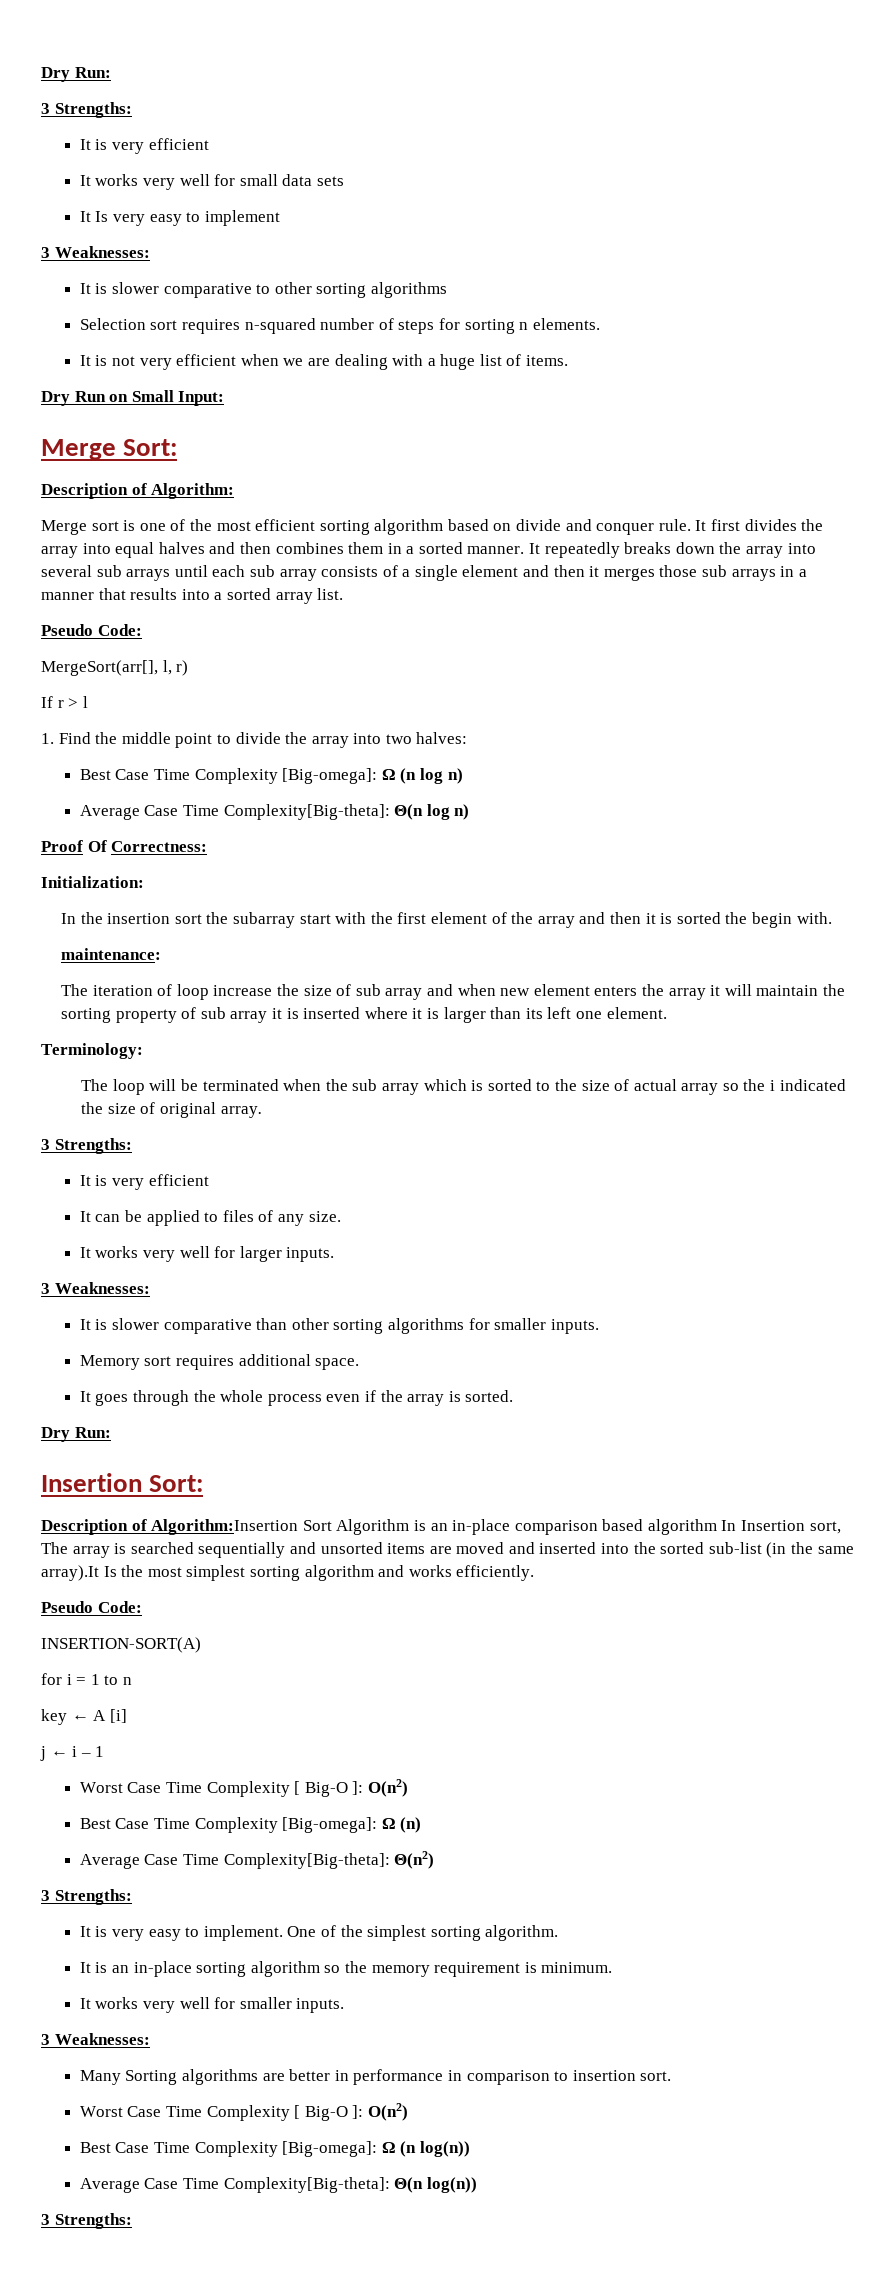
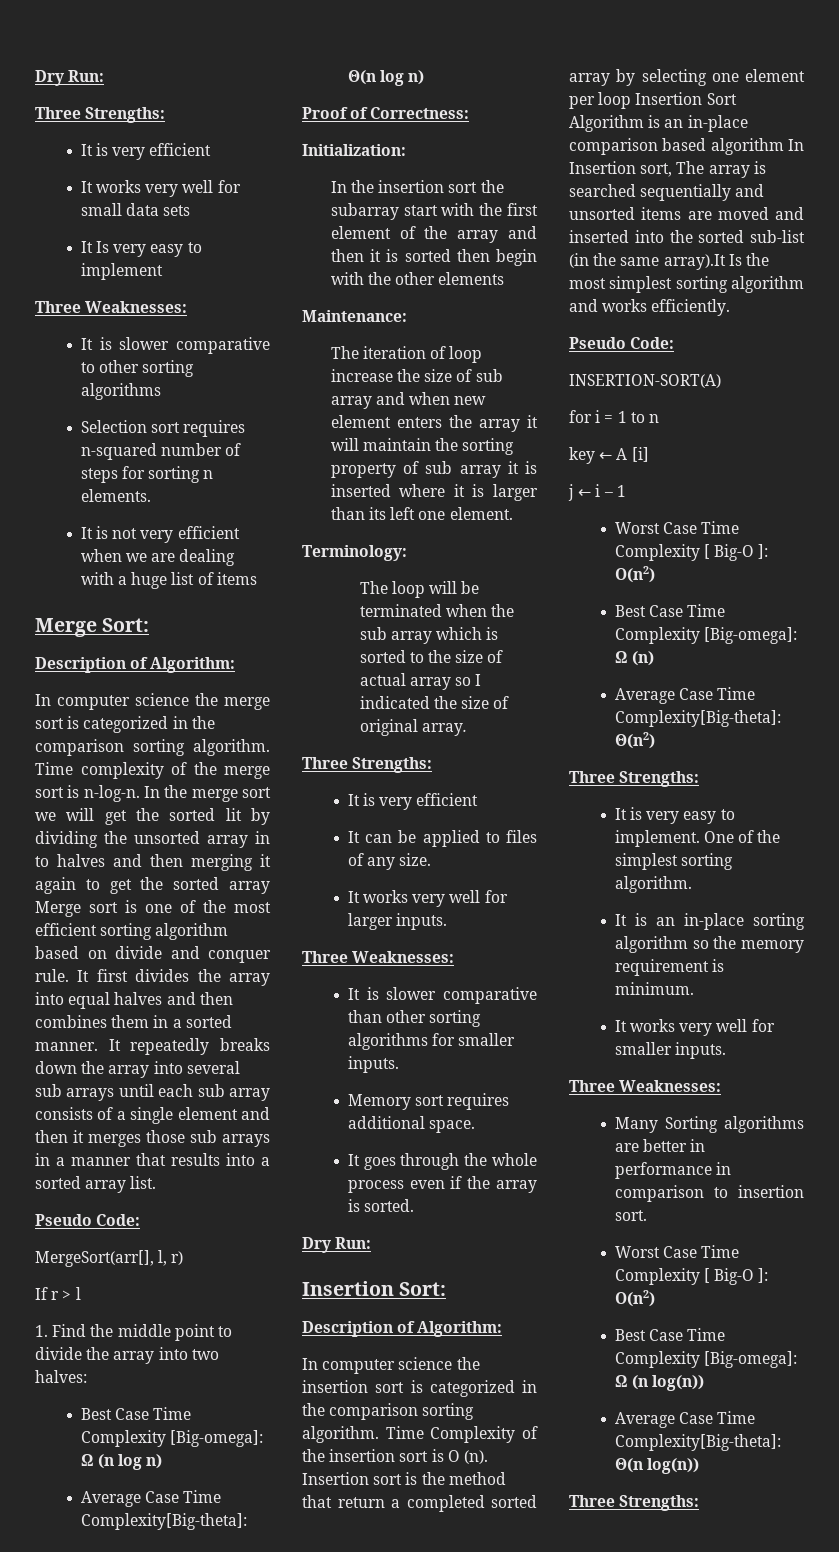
[41,67,111,82] [41,103,50,114] Dry Run: // 3 -> [35,70,105,86] [35,107,81,119] Dry Run: // Three
[41,247,50,258] 3 -> [35,301,81,313] Three
[526,355,569,366] [41,390,225,406] items. // Dry Run on Small Input: -> [216,572,257,585] items
(235, 491) none -> [35,693,270,710] [35,716,215,733] [35,739,270,756] [35,762,270,779] [35,785,271,802] [35,808,270,825] [35,831,270,848] [35,854,271,871] [35,877,270,894] In computer science the merge sort is categorized in the comparison sorting algorithm. Time complexity of the merge sort is n-log-n. In the merge sort we will get the sorted lit by dividing the unsorted array in to halves and then merging it again to get the sorted array
[87,840,107,852] Of -> [350,107,369,119] of
[725,912,832,928] [61,948,162,960] the begin with. // maintenance: -> [456,249,537,266] [330,272,505,285] [302,310,407,322] then begin with the other elements // Maintenance:
[743,1079,776,1091] the i -> [475,674,482,686] I
[41,1139,50,1150] 3 -> [302,757,348,769] Three
[41,1283,50,1294] 3 -> [302,951,348,963] Three
[151,1519,299,1535] Algorithm:Insertion -> [417,1321,503,1337] [302,1357,480,1374] [302,1380,537,1397] [302,1403,475,1420] [302,1426,538,1443] [302,1449,488,1464] [302,1472,506,1485] [302,1495,537,1512] [569,69,805,86] [569,92,703,109] Algorithm: // In computer science the insertion sort is categorized in the comparison sorting algorithm. Time Complexity of the insertion sort is O (n). Insertion sort is the method that return a completed sorted array by selecting one element per loop Insertion
[41,1890,50,1901] 3 -> [569,771,615,783] Three
[41,2034,50,2045] 3 -> [569,1080,615,1092] Three
[41,2214,50,2225] 3 -> [569,1495,615,1507] Three

